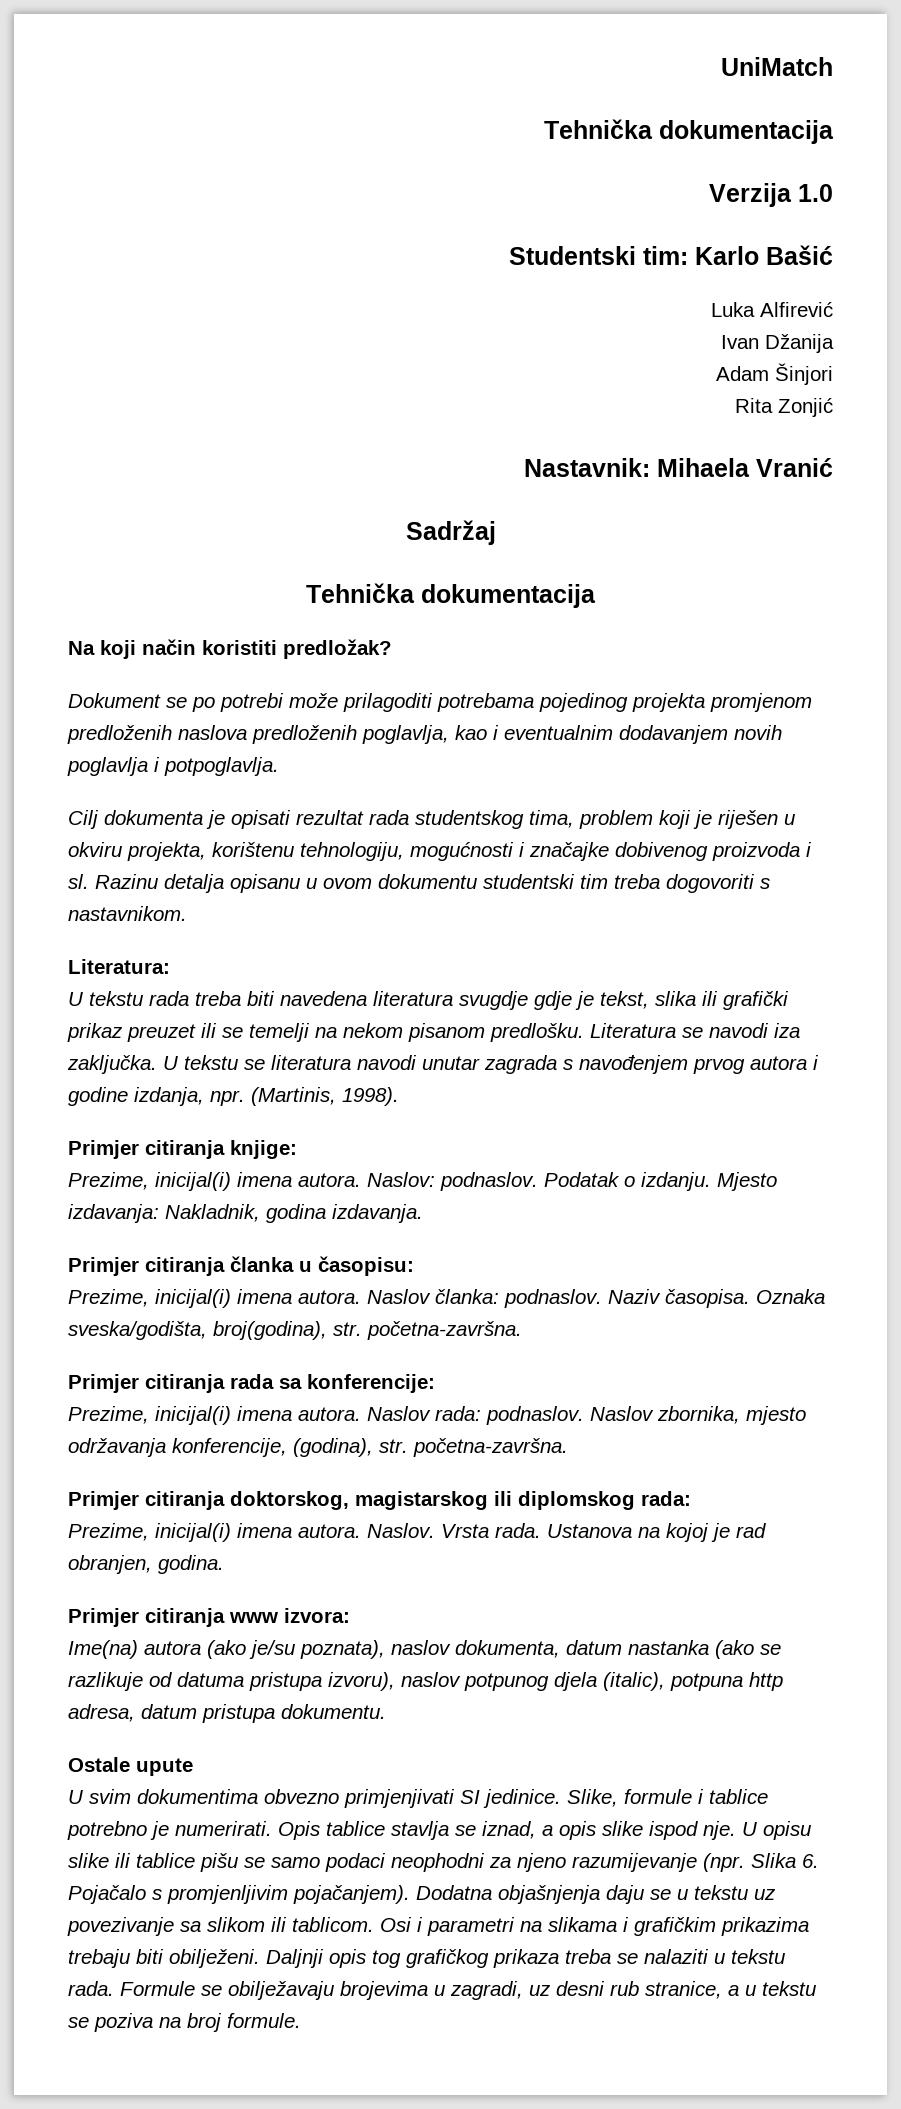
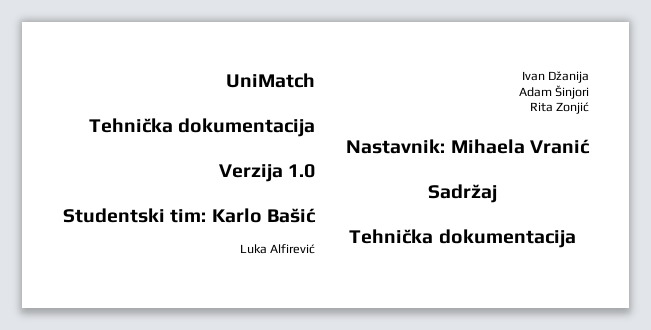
[68,639,392,659] [68,693,812,712] [67,725,782,744] [67,757,279,776] [68,810,795,829] [68,842,812,861] [68,874,770,893] [68,906,187,921] [68,959,170,974] [68,991,789,1010] [67,1023,800,1042] [67,1055,819,1074] [68,1087,399,1106] [68,1140,297,1159] [68,1172,777,1191] [68,1204,423,1223] [68,1256,414,1276] [68,1289,825,1308] [68,1321,522,1340] [68,1374,435,1393] [68,1406,806,1425] [68,1438,568,1457] [68,1491,691,1510] [68,1523,766,1542] [68,1555,224,1574] [68,1608,350,1627] [68,1640,781,1659] [68,1672,783,1691] [68,1704,386,1723] [68,1757,193,1776] [68,1789,768,1808] [67,1821,811,1840] [68,1853,819,1872] [68,1885,775,1904] [67,1917,809,1936] [68,1949,785,1968] [68,1981,816,2000] [68,2013,301,2032] // Na koji način koristiti predložak? // Dokument se po potrebi može prilagoditi potrebama pojedinog projekta promjenom predloženih naslova predloženih poglavlja, kao i eventualnim dodavanjem novih poglavlja i potpoglavlja. // Cilj dokumenta je opisati rezultat rada studentskog tima, problem koji je riješen u okviru projekta, korištenu tehnologiju, mogućnosti i značajke dobivenog proizvoda i sl. Razinu detalja opisanu u ovom dokumentu studentski tim treba dogovoriti s nastavnikom. // Literatura: // U tekstu rada treba biti navedena literatura svugdje gdje je tekst, slika ili grafički prikaz preuzet ili se temelji na nekom pisanom predlošku. Literatura se navodi iza zaključka. U tekstu se literatura navodi unutar zagrada s navođenjem prvog autora i godine izdanja, npr. (Martinis, 1998). // Primjer citiranja knjige: // Prezime, inicijal(i) imena autora. Naslov: podnaslov. Podatak o izdanju. Mjesto izdavanja: Nakladnik, godina izdavanja. // Primjer citiranja članka u časopisu: // Prezime, inicijal(i) imena autora. Naslov članka: podnaslov. Naziv časopisa. Oznaka sveska/godišta, broj(godina), str. početna-završna. // Primjer citiranja rada sa konferencije: // Prezime, inicijal(i) imena autora. Naslov rada: podnaslov. Naslov zbornika, mjesto održavanja konferencije, (godina), str. početna-završna. // Primjer citiranja doktorskog, magistarskog ili diplomskog rada: // Prezime, inicijal(i) imena autora. Naslov. Vrsta rada. Ustanova na kojoj je rad obranjen, godina. // Primjer citiranja www izvora: // Ime(na) autora (ako je/su poznata), naslov dokumenta, datum nastanka (ako se razlikuje od datuma pristupa izvoru), naslov potpunog djela (italic), potpuna http adresa, datum pristupa dokumentu. // Ostale upute // U svim dokumentima obvezno primjenjivati SI jedinice. Slike, formule i tablice potrebno je numerirati. Opis tablice stavlja se iznad, a opis slike ispod nje. U opisu slike ili tablice pišu se samo podaci neophodni za njeno razumijevanje (npr. Slika 6. Pojačalo s promjenljivim pojačanjem). Dodatna objašnjenja daju se u tekstu uz povezivanje sa slikom ili tablicom. Osi i parametri na slikama i grafičkim prikazima trebaju biti obilježeni. Daljnji opis tog grafičkog prikaza treba se nalaziti u tekstu rada. Formule se obilježavaju brojevima u zagradi, uz desni rub stranice, a u tekstu se poziva na broj formule. -> (576, 238) none

